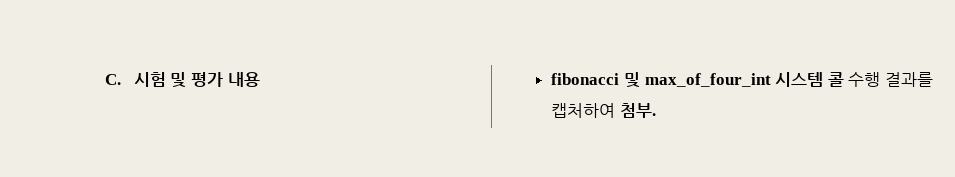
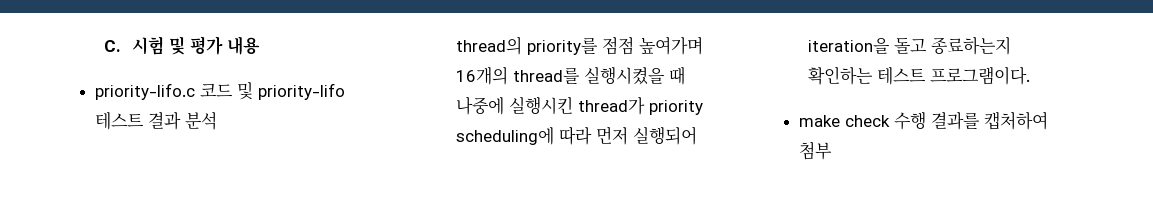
[551,72,844,88] fibonacci 및 max_of_four_int 시스템 콜 -> [94,82,345,100] [94,111,217,130] [456,36,704,55] [456,66,686,85] [456,96,704,115] [456,126,698,145] [808,37,1012,55] [808,66,1031,85] [798,115,890,127] priority-lifo.c 코드 및 priority-lifo 테스트 결과 분석 // thread의 priority를 점점 높여가며 16개의 thread를 실행시켰을 때 나중에 실행시킨 thread가 priority scheduling에 따라 먼저 실행되어 iteration을 돌고 종료하는지 확인하는 테스트 프로그램이다. // make check
[619,103,656,118] 첨부. -> [798,141,832,160] 첨부

